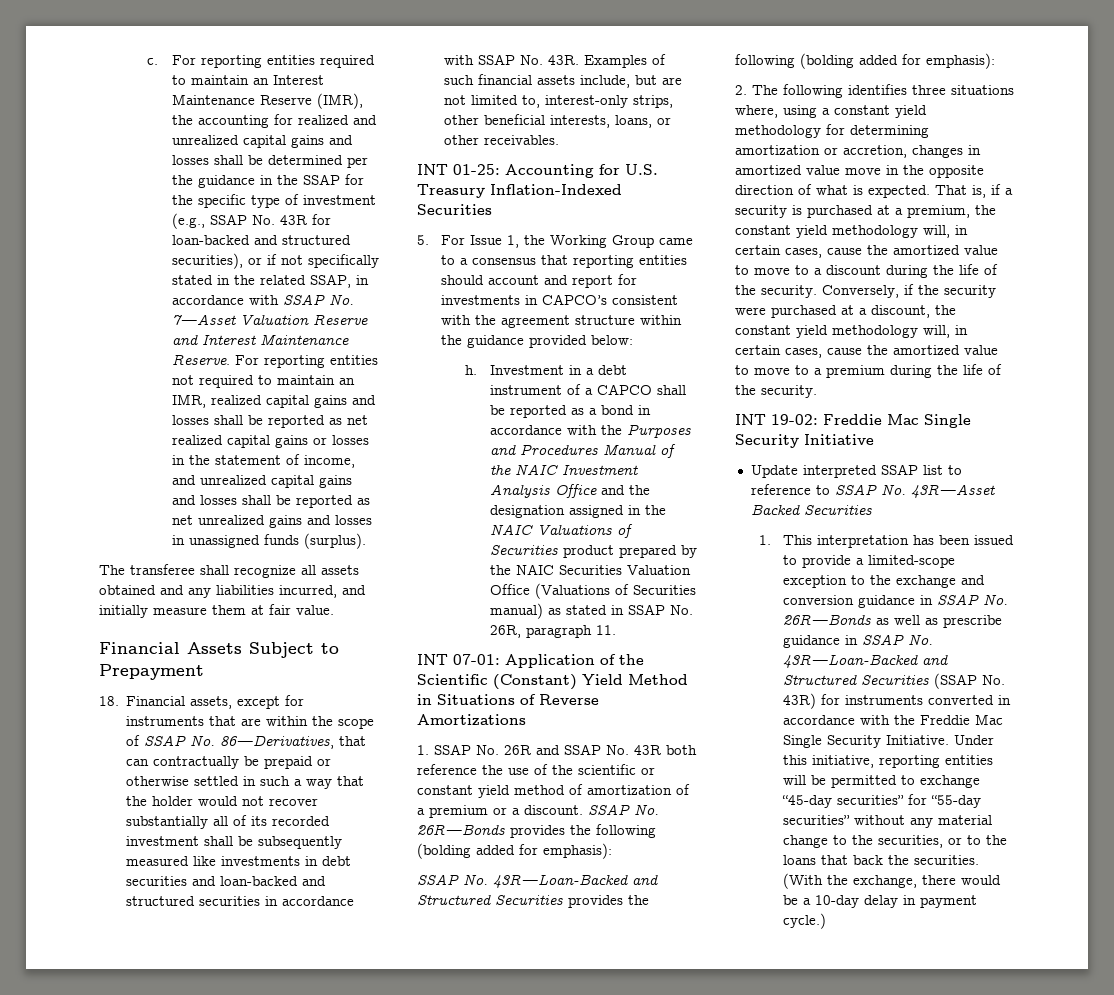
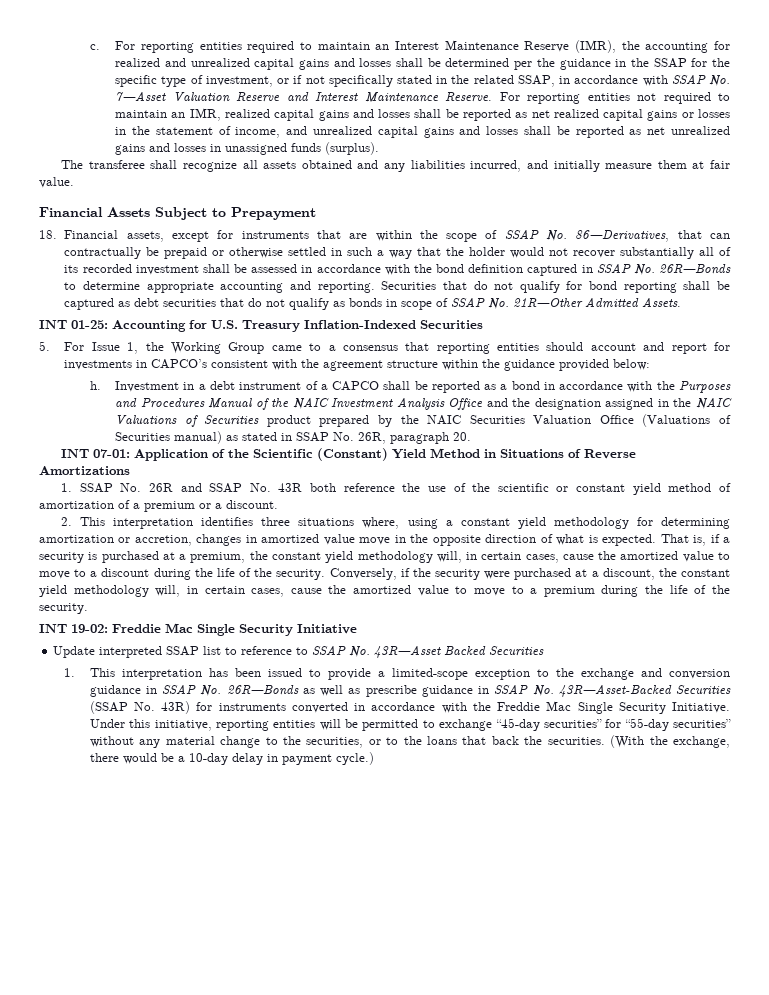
[302,195,376,205] [171,213,331,229] [171,235,351,245] [171,253,243,269] investment (e.g., SSAP No. 43R for loan-backed and structured securities), -> [205,76,273,87] investment,
[258,836,343,849] [126,856,352,866] [126,876,327,886] [126,896,355,906] [444,54,667,68] [444,74,683,88] [444,95,674,108] [444,114,672,128] [444,135,560,145] subsequently measured like investments in debt securities and loan-backed and structured securities in accordance with SSAP No. 43R. Examples of such financial assets include, but are not limited to, interest-only strips, other beneficial interests, loans, or other receivables. -> [251,263,732,276] [64,281,730,293] [64,297,682,310] assessed in accordance with the bond definition captured in SSAP No. 26R—Bonds to determine appropriate accounting and reporting. Securities that do not qualify for bond reporting shall be captured as debt securities that do not qualify as bonds in scope of SSAP No. 21R—Other Admitted Assets.
[595,625,616,635] 11. -> [453,432,472,441] 20.
[588,804,659,815] [417,824,656,838] [417,843,612,859] [417,874,658,888] [417,894,649,908] [735,53,995,69] SSAP No. 26R—Bonds provides the following (bolding added for emphasis): // SSAP No. 43R—Loan-Backed and Structured Securities provides the following (bolding added for emphasis): -> (278, 504) none
[752,84,843,98] The following -> [80,517,194,529] This interpretation
[783,654,949,668] [783,674,858,685] 43R—Loan-Backed and Structured -> [558,684,672,697] 43R—Asset-Backed

